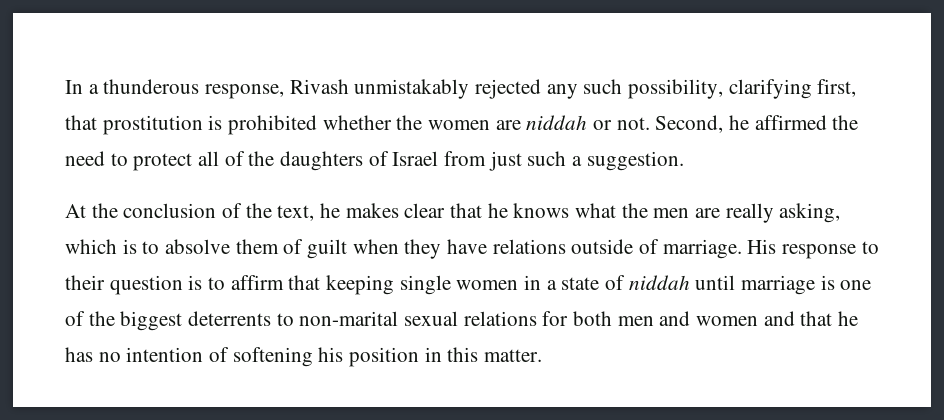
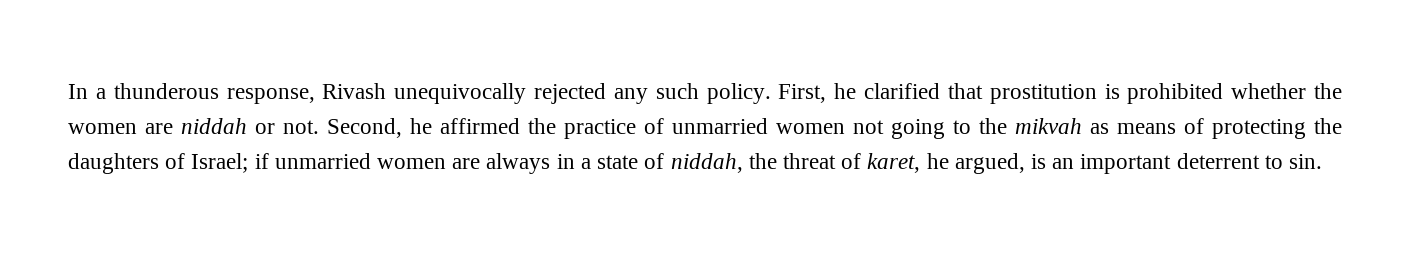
[354,79,470,99] unmistakably -> [394,83,527,104] unequivocally
[628,79,857,99] possibility, clarifying first, -> [706,83,941,104] policy. First, he clarified
[65,151,684,171] [65,203,841,223] [65,239,879,259] [65,275,872,295] [65,311,859,331] [65,347,543,367] need to protect all of the daughters of Israel from just such a suggestion. // At the conclusion of the text, he makes clear that he knows what the men are really asking, which is to absolve them of guilt when they have relations outside of marriage. His response to their question is to affirm that keeping single women in a state of niddah until marriage is one of the biggest deterrents to non-marital sexual relations for both men and women and that he has no intention of softening his position in this matter. -> [564,118,1342,139] [68,153,1323,174] practice of unmarried women not going to the mikvah as means of protecting the daughters of Israel; if unmarried women are always in a state of niddah, the threat of karet, he argued, is an important deterrent to sin.

